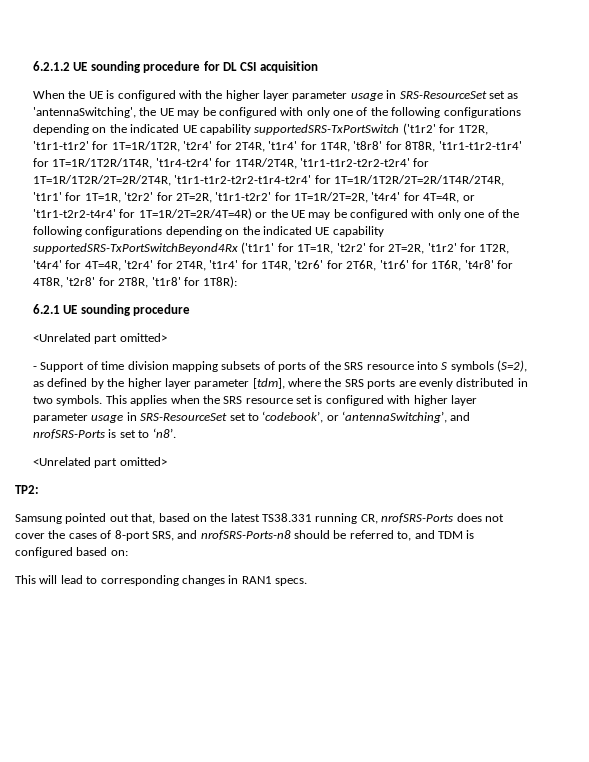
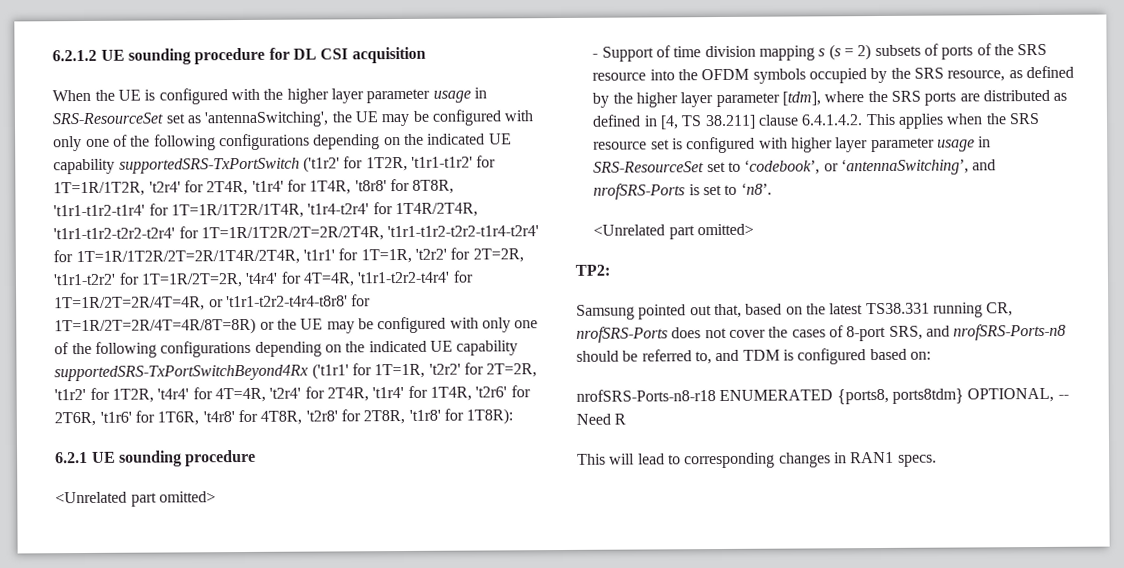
[462,195,475,201] or -> (356, 279) none
[138,208,252,220] 1T=1R/2T=2R/4T=4R) -> [54,294,372,312] [54,317,257,336] 1T=1R/2T=2R/4T=4R, or 't1r1-t2r2-t4r4-t8r8' for 1T=1R/2T=2R/4T=4R/8T=8R)
(218, 366) none -> [818,44,872,61] s (s = 2)
[441,360,528,372] S symbols (S=2), -> [678,67,1006,84] the OFDM symbols occupied by the SRS resource,
[418,378,528,389] [33,395,103,406] evenly distributed in two symbols. -> [982,89,1068,102] [592,114,864,130] distributed as defined in [4, TS 38.211] clause 6.4.1.4.2.
(128, 553) none -> [576,387,1069,405] [576,413,627,425] // nrofSRS-Ports-n8-r18 ENUMERATED {ports8, ports8tdm} OPTIONAL, -- Need R

